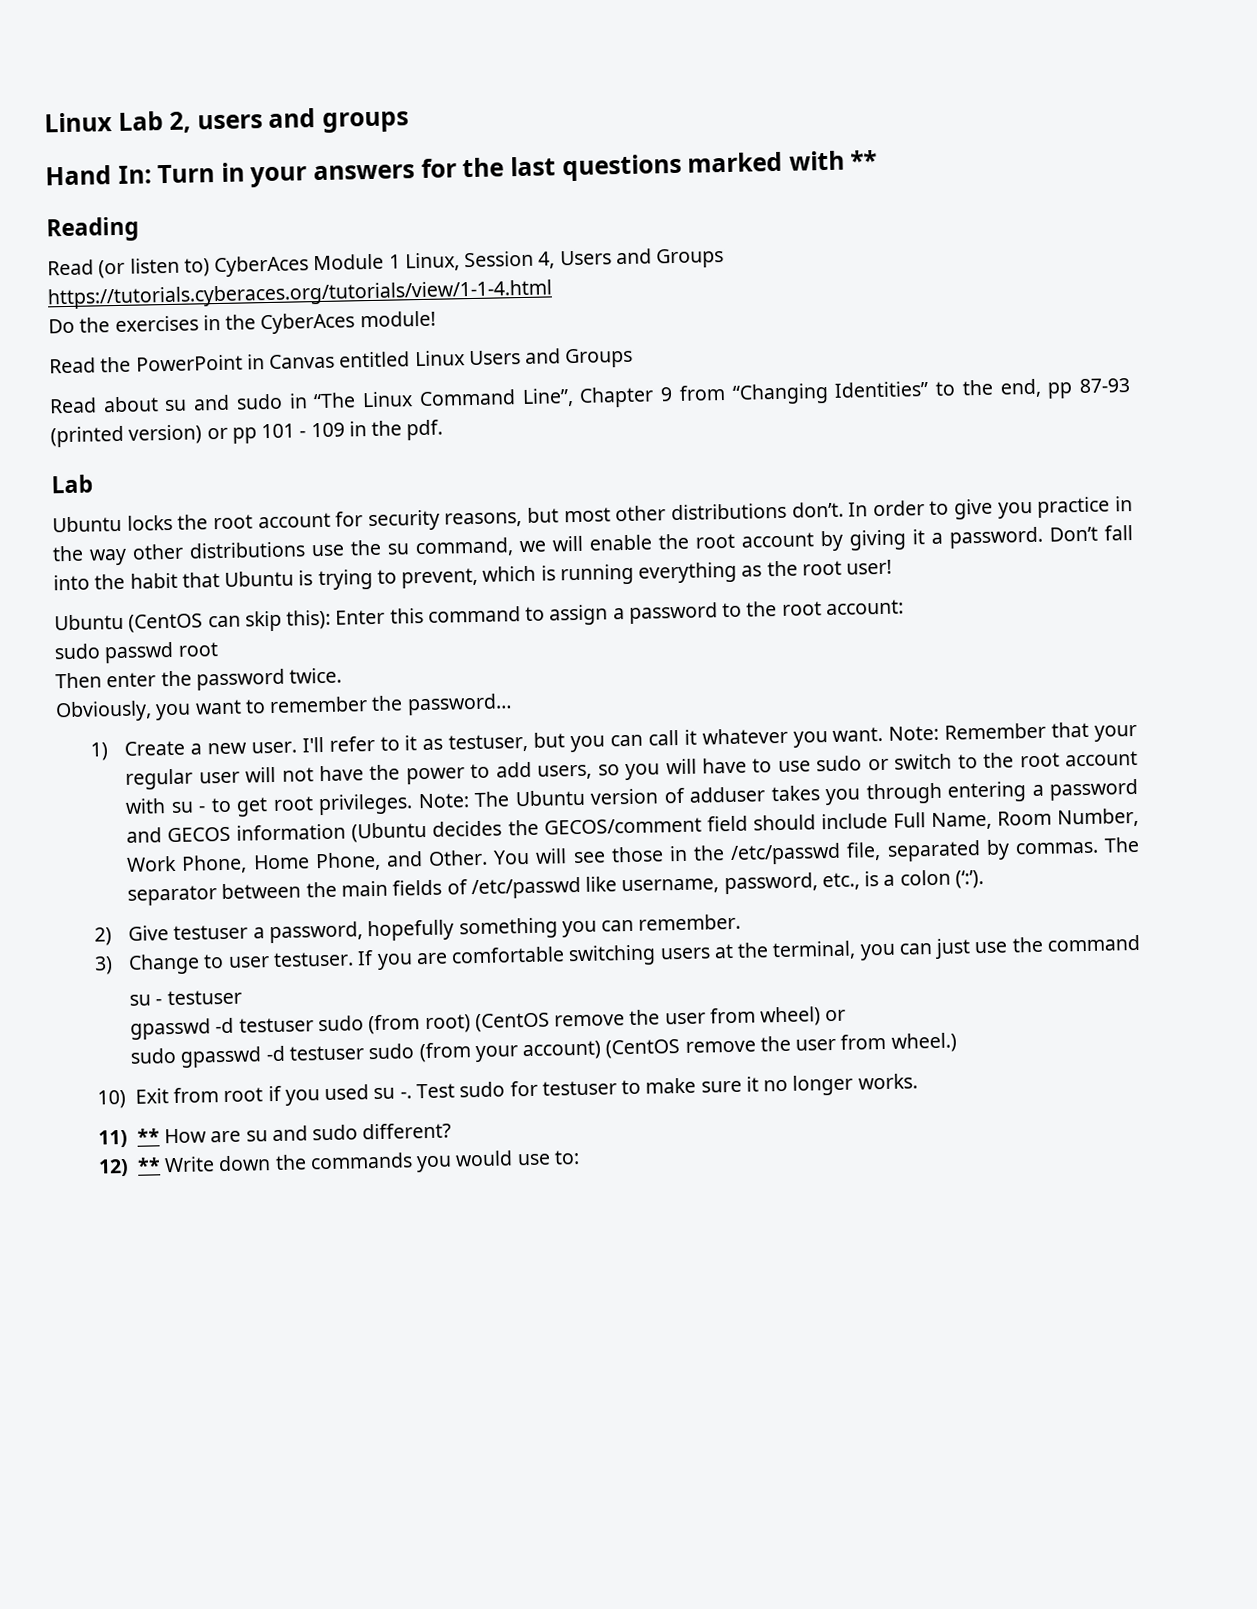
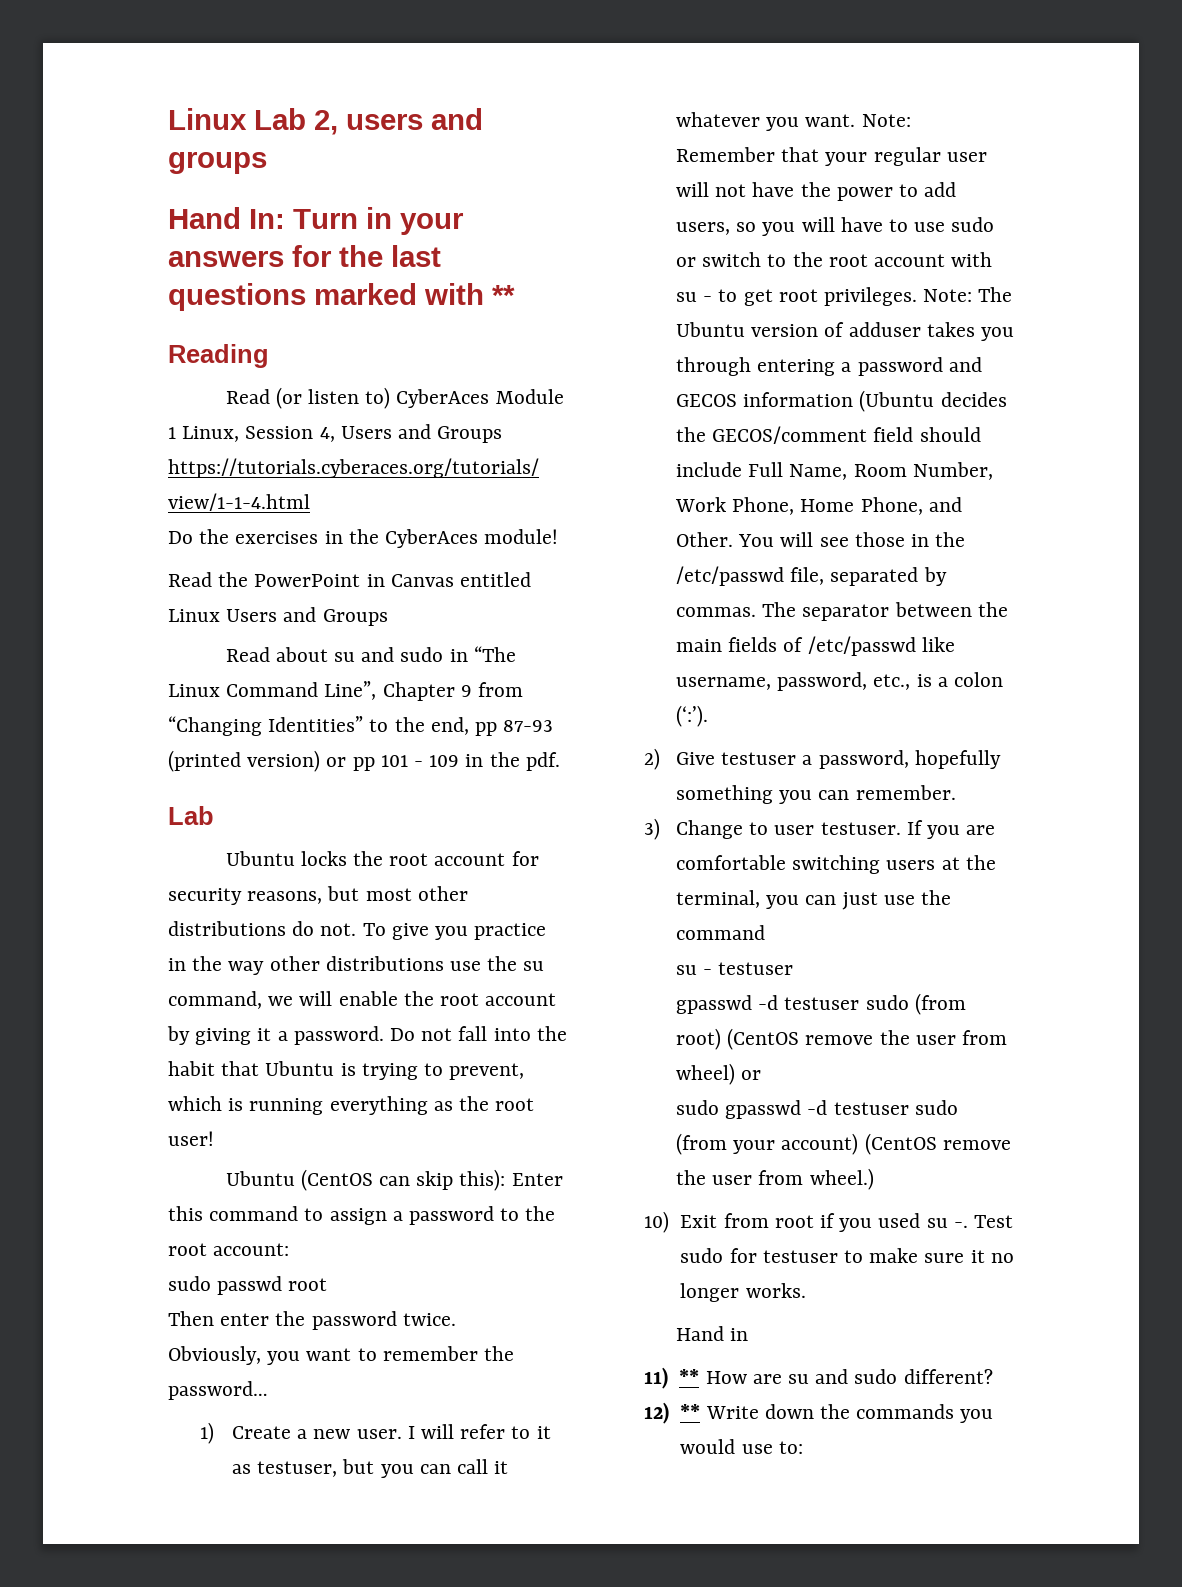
[791,500,950,518] don’t. In order to -> [292,921,386,936] do not. To
[1049,526,1098,542] Don’t -> [390,1028,453,1041] Do not
[301,736,324,753] I'll -> [407,1424,454,1439] I will
(918, 1081) none -> [675,1326,749,1341] // Hand in

